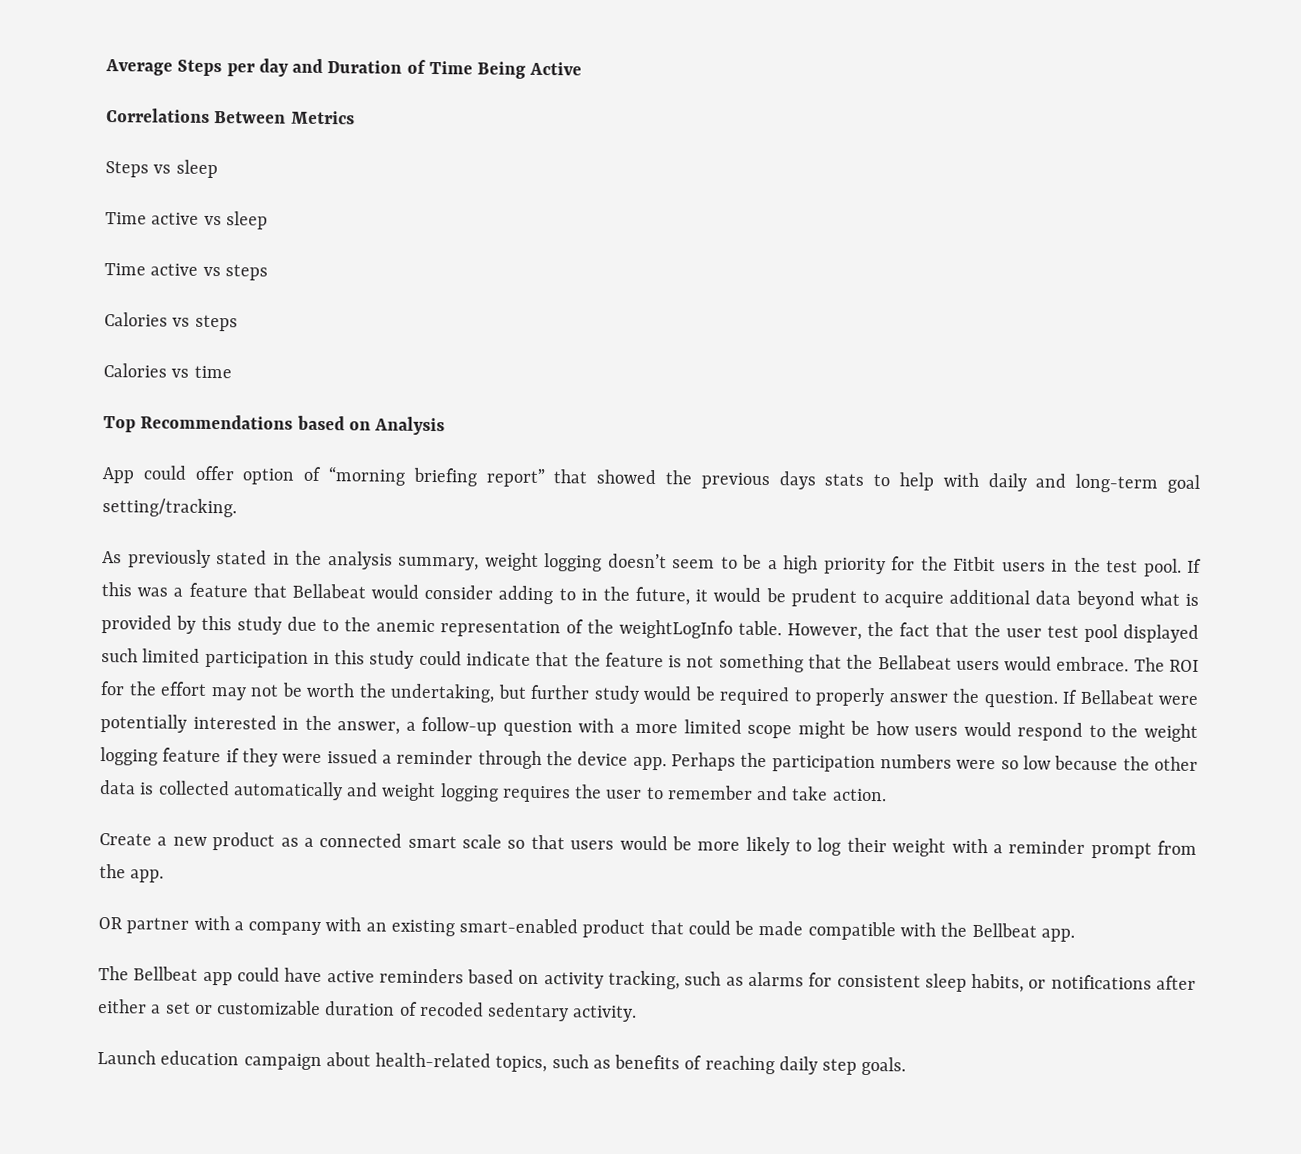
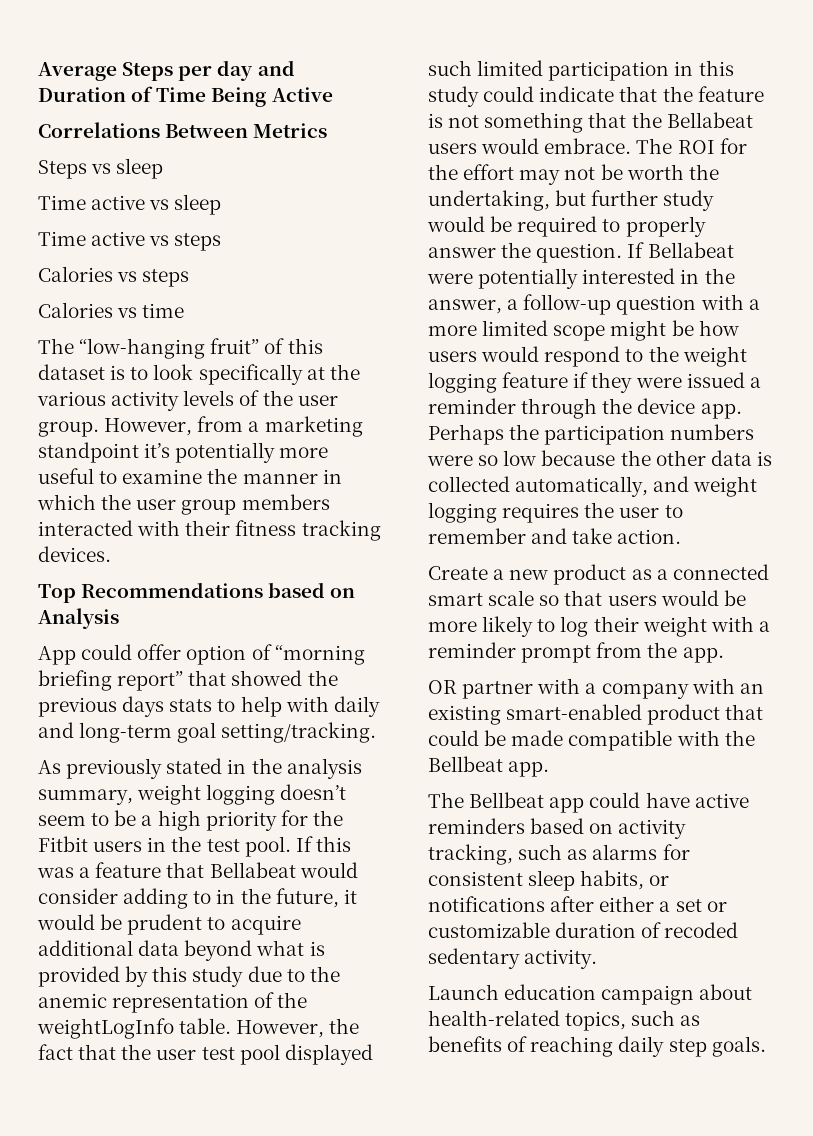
(232, 372) none -> [38,338,323,359] [38,364,360,385] [37,390,338,411] [38,416,363,437] [38,442,329,463] [38,468,342,484] [37,494,330,515] [38,520,381,541] [38,546,111,562] // The “low-hanging fruit” of this dataset is to look specifically at the various activity levels of the user group. However, from a marketing standpoint it’s potentially more useful to examine the manner in which the user group members interacted with their fitness tracking devices.
[232,781,343,801] automatically -> [515,476,649,497] automatically,

